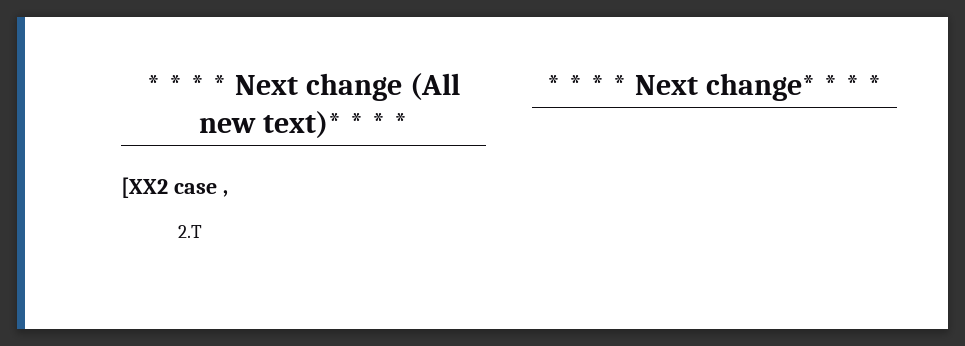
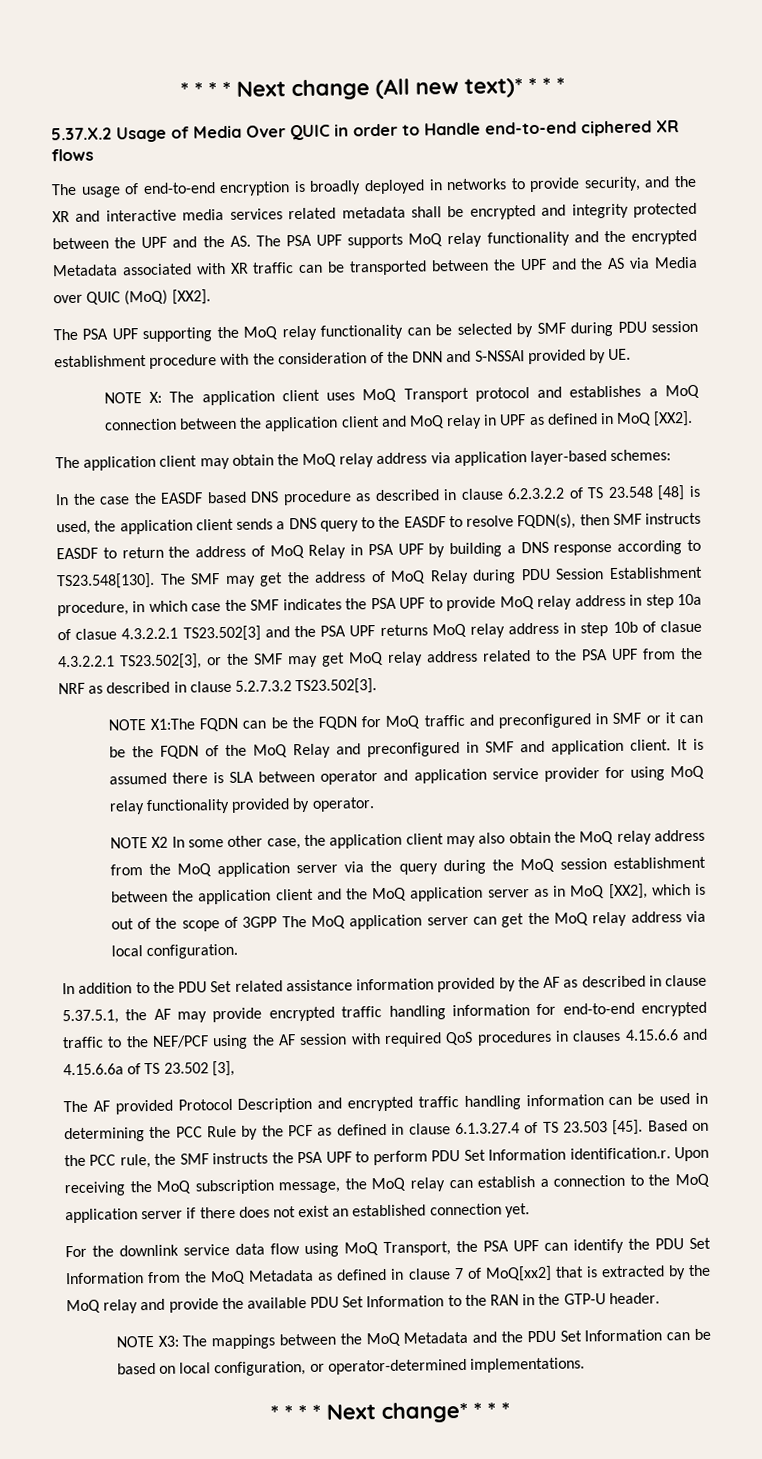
[121,177,228,198] [178,225,203,238] [XX2 case , // 2.T -> [51,120,679,143] [51,148,94,162] [51,175,697,198] [52,202,697,223] [52,229,697,250] [52,256,699,277] [53,289,211,306] [53,320,698,343] [54,348,632,369] [103,384,700,406] [103,410,694,432] [55,449,672,471] [55,485,701,506] [56,512,701,536] [56,539,701,560] [56,566,704,590] [57,593,703,617] [57,620,702,642] [58,647,703,670] [58,678,378,695] [107,712,703,732] [108,738,705,759] [108,765,705,785] [108,797,375,815] [109,829,705,850] [109,856,707,878] [110,883,706,905] [110,910,706,932] [110,943,239,960] [62,974,707,995] [62,1001,707,1025] [62,1028,708,1050] [63,1060,235,1077] [63,1092,708,1115] [64,1119,710,1143] [64,1146,709,1169] [64,1173,710,1197] [65,1203,530,1224] [65,1237,711,1258] [65,1264,711,1285] [66,1292,660,1314] [115,1328,711,1350] [116,1357,585,1377] 5.37.X.2 Usage of Media Over QUIC in order to Handle end-to-end ciphered XR flows // The usage of end-to-end encryption is broadly deployed in networks to provide security, and the XR and interactive media services related metadata shall be encrypted and integrity protected between the UPF and the AS. The PSA UPF supports MoQ relay functionality and the encrypted Metadata associated with XR traffic can be transported between the UPF and the AS via Media over QUIC (MoQ) [XX2]. // The PSA UPF supporting the MoQ relay functionality can be selected by SMF during PDU session establishment procedure with the consideration of the DNN and S-NSSAI provided by UE. // NOTE X: The application client uses MoQ Transport protocol and establishes a MoQ connection between the application client and MoQ relay in UPF as defined in MoQ [XX2]. // The application client may obtain the MoQ relay address via application layer-based schemes: // In the case the EASDF based DNS procedure as described in clause 6.2.3.2.2 of TS 23.548 [48] is used, the application client sends a DNS query to the EASDF to resolve FQDN(s), then SMF instructs EASDF to return the address of MoQ Relay in PSA UPF by building a DNS response according to TS23.548[130]. The SMF may get the address of MoQ Relay during PDU Session Establishment procedure, in which case the SMF indicates the PSA UPF to provide MoQ relay address in step 10a of clasue 4.3.2.2.1 TS23.502[3] and the PSA UPF returns MoQ relay address in step 10b of clasue 4.3.2.2.1 TS23.502[3], or the SMF may get MoQ relay address related to the PSA UPF from the NRF as described in clause 5.2.7.3.2 TS23.502[3]. // NOTE X1:The FQDN can be the FQDN for MoQ traffic and preconfigured in SMF or it can be the FQDN of the MoQ Relay and preconfigured in SMF and application client. It is assumed there is SLA between operator and application service provider for using MoQ relay functionality provided by operator. // NOTE X2 In some other case, the application client may also obtain the MoQ relay address from the MoQ application server via the query during the MoQ session establishment between the application client and the MoQ application server as in MoQ [XX2], which is out of the scope of 3GPP The MoQ application server can get the MoQ relay address via local configuration. // In addition to the PDU Set related assistance information provided by the AF as described in clause 5.37.5.1, the AF may provide encrypted traffic handling information for end-to-end encrypted traffic to the NEF/PCF using the AF session with required QoS procedures in clauses 4.15.6.6 and 4.15.6.6a of TS 23.502 [3], // The AF provided Protocol Description and encrypted traffic handling information can be used in determining the PCC Rule by the PCF as defined in clause 6.1.3.27.4 of TS 23.503 [45]. Based on the PCC rule, the SMF instructs the PSA UPF to perform PDU Set Information identification.r. Upon receiving the MoQ subscription message, the MoQ relay can establish a connection to the MoQ application server if there does not exist an established connection yet. // For the downlink service data flow using MoQ Transport, the PSA UPF can identify the PDU Set Information from the MoQ Metadata as defined in clause 7 of MoQ[xx2] that is extracted by the MoQ relay and provide the available PDU Set Information to the RAN in the GTP-U header. // NOTE X3: The mappings between the MoQ Metadata and the PDU Set Information can be based on local configuration, or operator-determined implementations.

